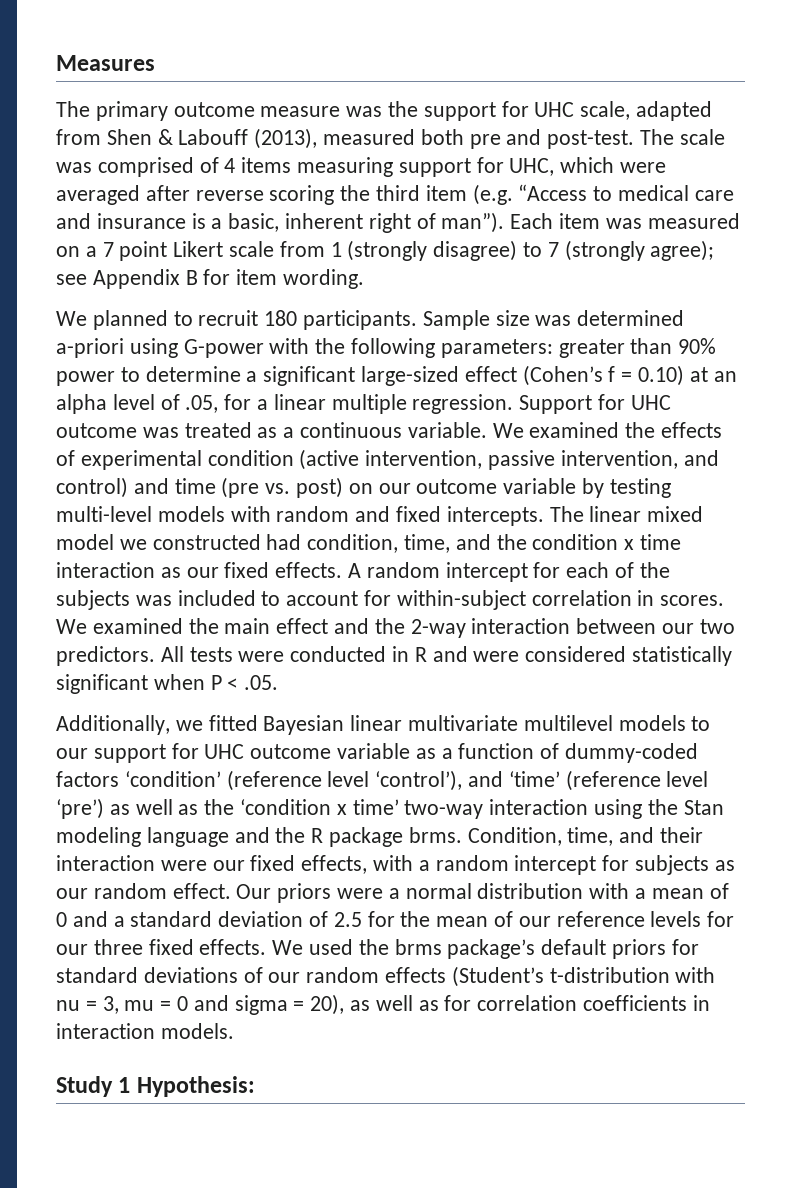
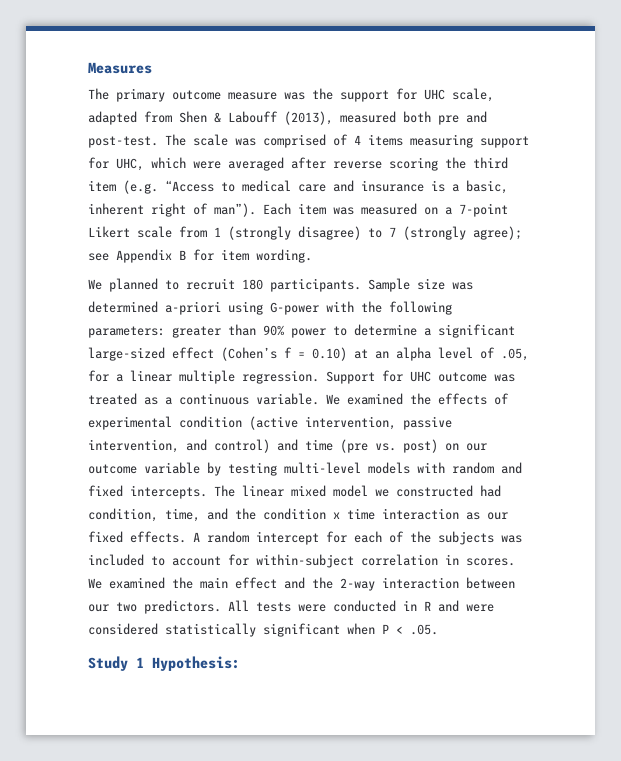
[102,241,168,261] 7 point -> [459,203,508,217] 7-point
[56,715,711,735] [56,743,699,763] [56,770,709,791] [56,798,724,819] [56,827,704,847] [56,855,735,875] [56,883,729,903] [56,911,735,927] [56,939,699,959] [56,966,716,987] [56,994,710,1015] [56,1023,234,1039] // Additionally, we fitted Bayesian linear multivariate multilevel models to our support for UHC outcome variable as a function of dummy-coded factors ‘condition’ (reference level ‘control’), and ‘time’ (reference level ‘pre’) as well as the ‘condition x time’ two-way interaction using the Stan modeling language and the R package brms. Condition, time, and their interaction were our fixed effects, with a random intercept for subjects as our random effect. Our priors were a normal distribution with a mean of 0 and a standard deviation of 2.5 for the mean of our reference levels for our three fixed effects. We used the brms package’s default priors for standard deviations of our random effects (Student’s t-distribution with nu = 3, mu = 0 and sigma = 20), as well as for correlation coefficients in interaction models. -> (438, 629) none

